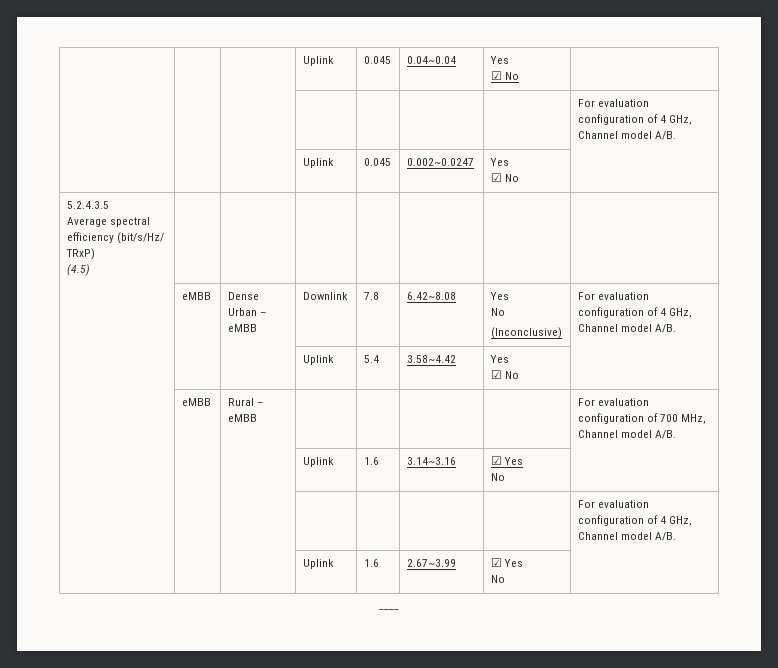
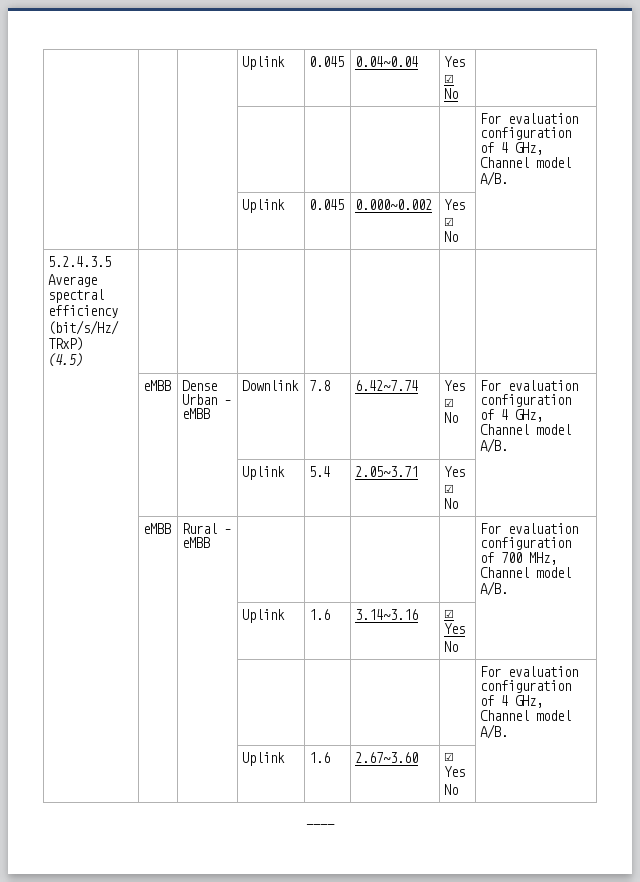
[406,158,474,166] 0.002~0.0247 -> [355,199,433,210] 0.000~0.002
[406,292,456,300] [489,292,509,300] [490,308,505,316] [490,327,562,339] 6.42~8.08 | Yes // No // (Inconclusive) -> [355,380,419,391] [444,380,466,391] [444,398,455,407] [444,412,459,423] 6.42~7.74 | Yes // ☑ No
[406,355,456,363] 3.58~4.42 -> [355,466,419,477] 2.05~3.71
[406,559,456,567] 2.67~3.99 -> [355,752,419,763] 2.67~3.60

